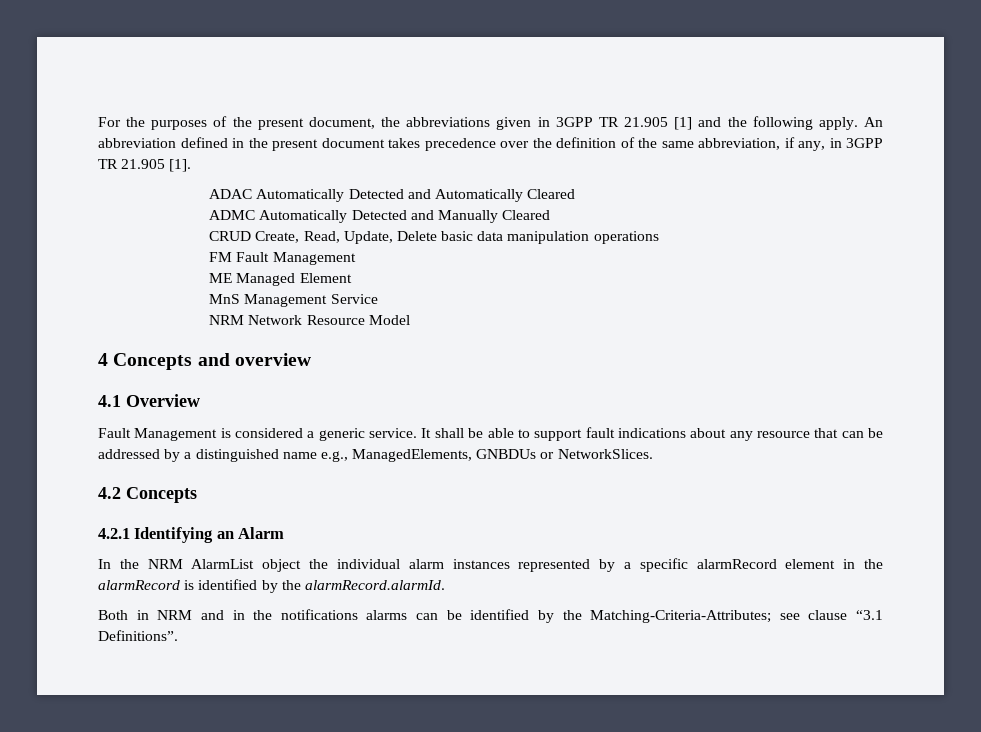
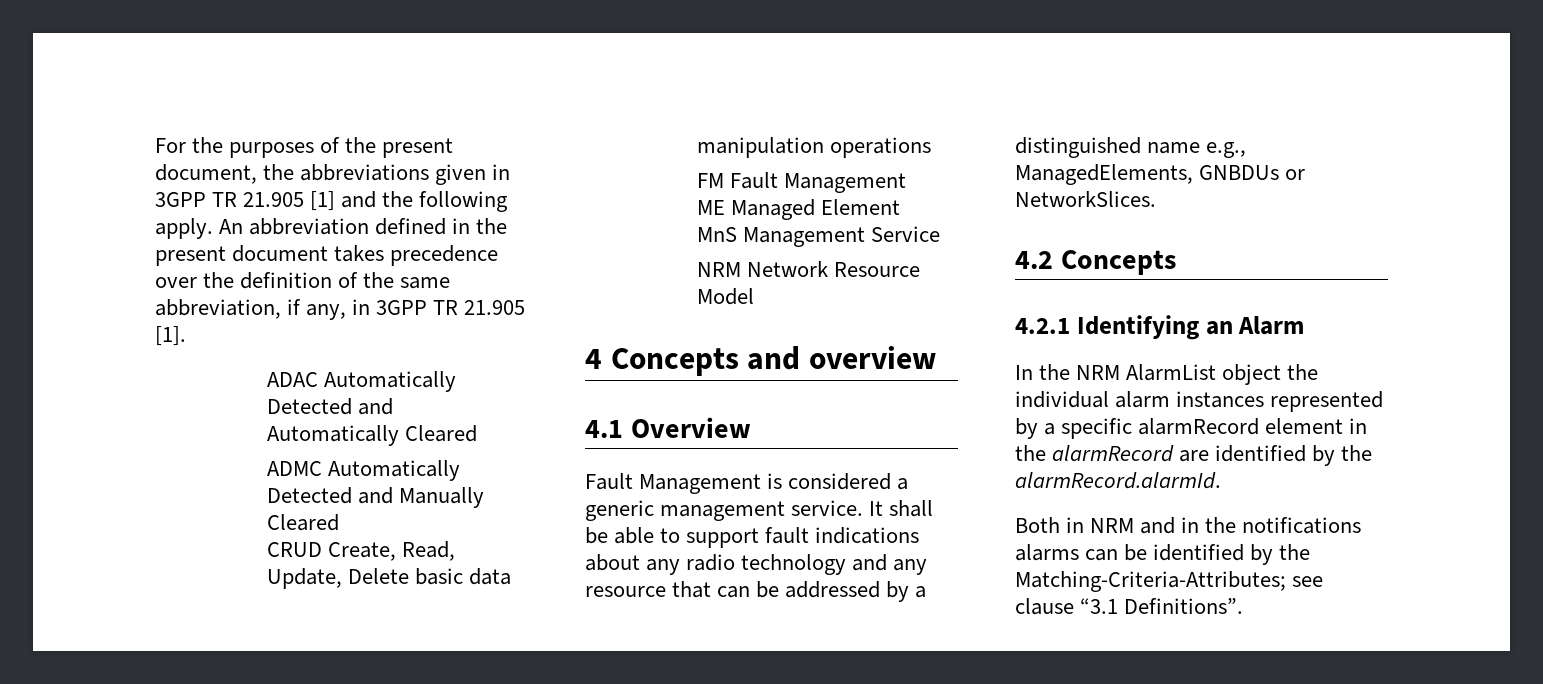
(365, 434) none -> [660,501,786,521] management
(753, 436) none -> [686,554,928,575] radio technology and any
[184,580,195,590] is -> [1179,450,1210,462] are

